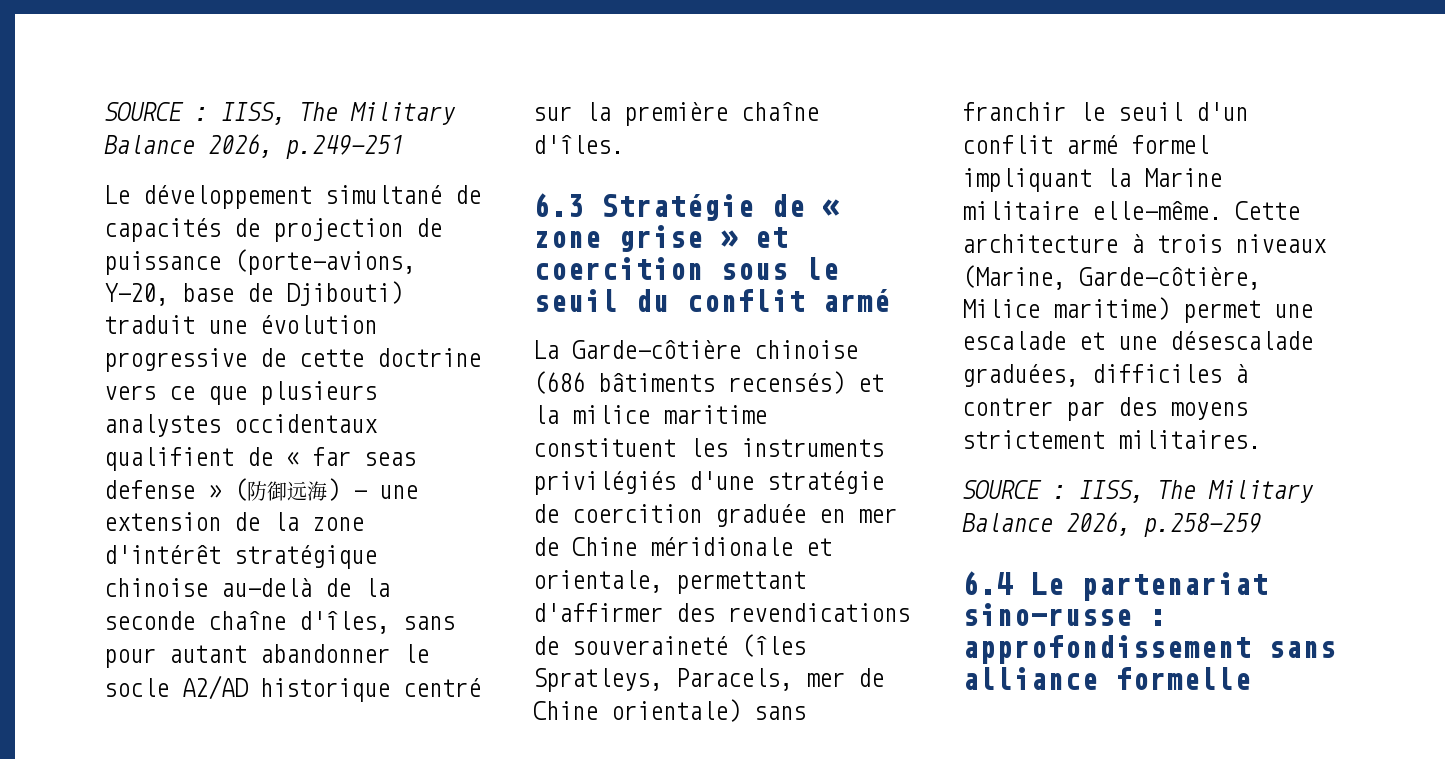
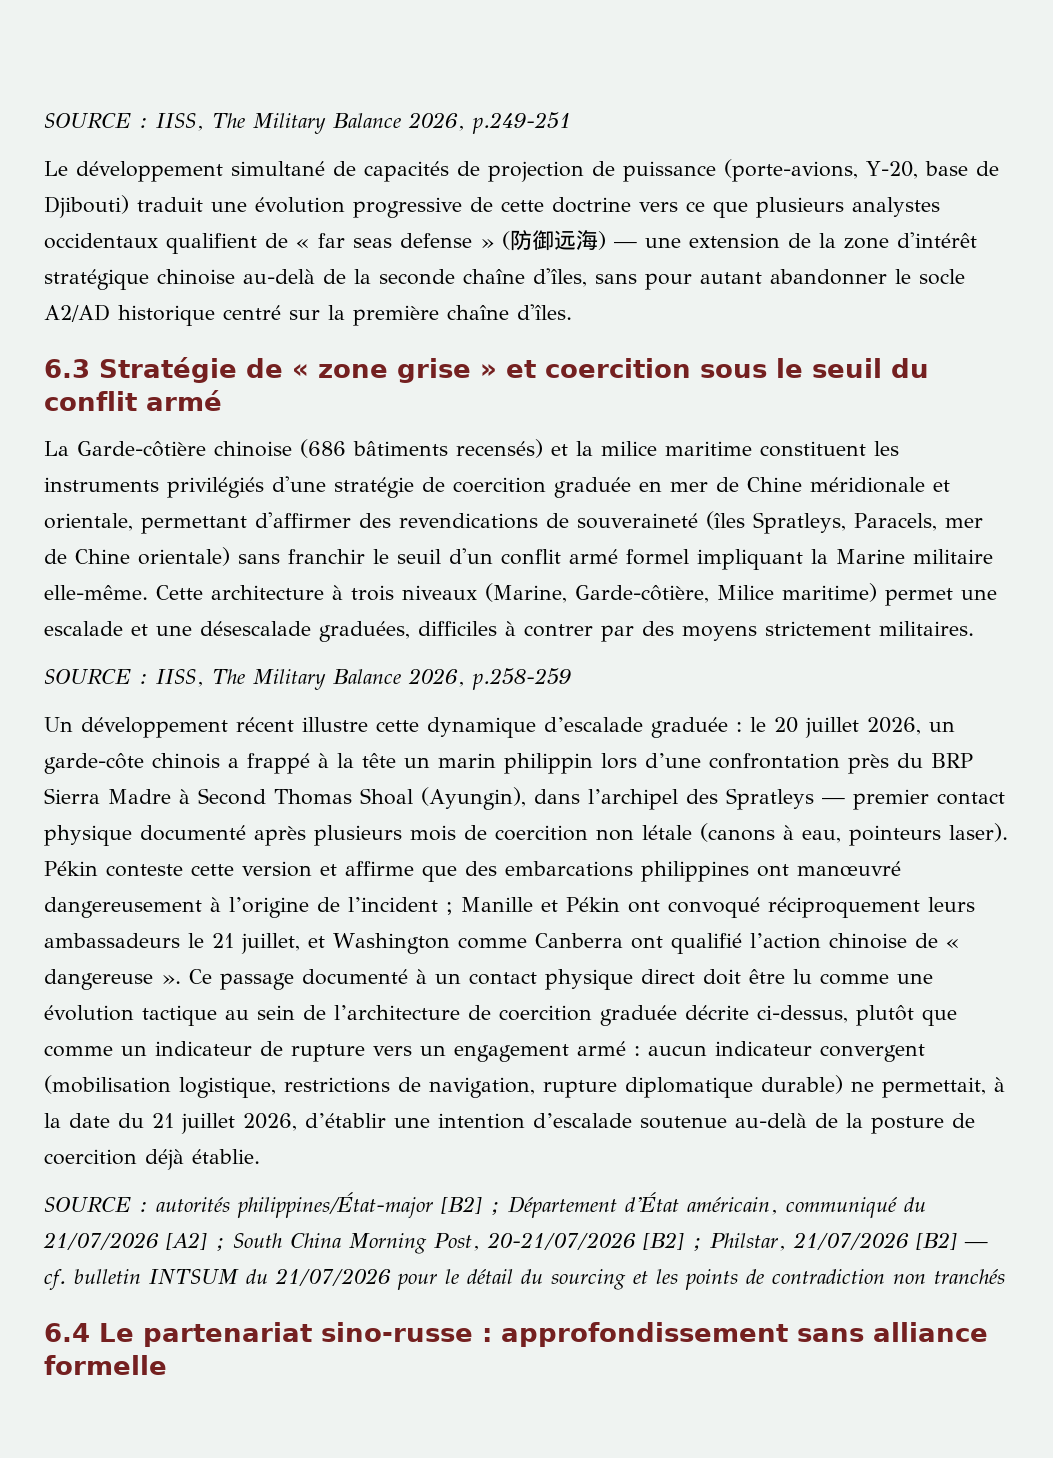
(1261, 525) none -> [44,717,955,738] [44,753,973,774] [44,787,1005,810] [44,823,1008,846] [44,861,901,882] [44,897,975,918] [44,933,960,954] [44,969,933,990] [44,1005,957,1026] [44,1041,925,1062] [44,1075,1005,1098] [44,1113,975,1134] [44,1149,260,1170] [44,1192,926,1218] [43,1232,988,1254] [44,1268,1005,1290] // Un développement récent illustre cette dynamique d’escalade graduée : le 20 juillet 2026, un garde-côte chinois a frappé à la tête un marin philippin lors d’une confrontation près du BRP Sierra Madre à Second Thomas Shoal (Ayungin), dans l’archipel des Spratleys — premier contact physique documenté après plusieurs mois de coercition non létale (canons à eau, pointeurs laser). Pékin conteste cette version et affirme que des embarcations philippines ont manœuvré dangereusement à l’origine de l’incident ; Manille et Pékin ont convoqué réciproquement leurs ambassadeurs le 21 juillet, et Washington comme Canberra ont qualifié l’action chinoise de « dangereuse ». Ce passage documenté à un contact physique direct doit être lu comme une évolution tactique au sein de l’architecture de coercition graduée décrite ci-dessus, plutôt que comme un indicateur de rupture vers un engagement armé : aucun indicateur convergent (mobilisation logistique, restrictions de navigation, rupture diplomatique durable) ne permettait, à la date du 21 juillet 2026, d’établir une intention d’escalade soutenue au-delà de la posture de coercition déjà établie. // SOURCE : autorités philippines/État-major [B2] ; Département d’État américain, communiqué du 21/07/2026 [A2] ; South China Morning Post, 20-21/07/2026 [B2] ; Philstar, 21/07/2026 [B2] — cf. bulletin INTSUM du 21/07/2026 pour le détail du sourcing et les points de contradiction non tranchés

